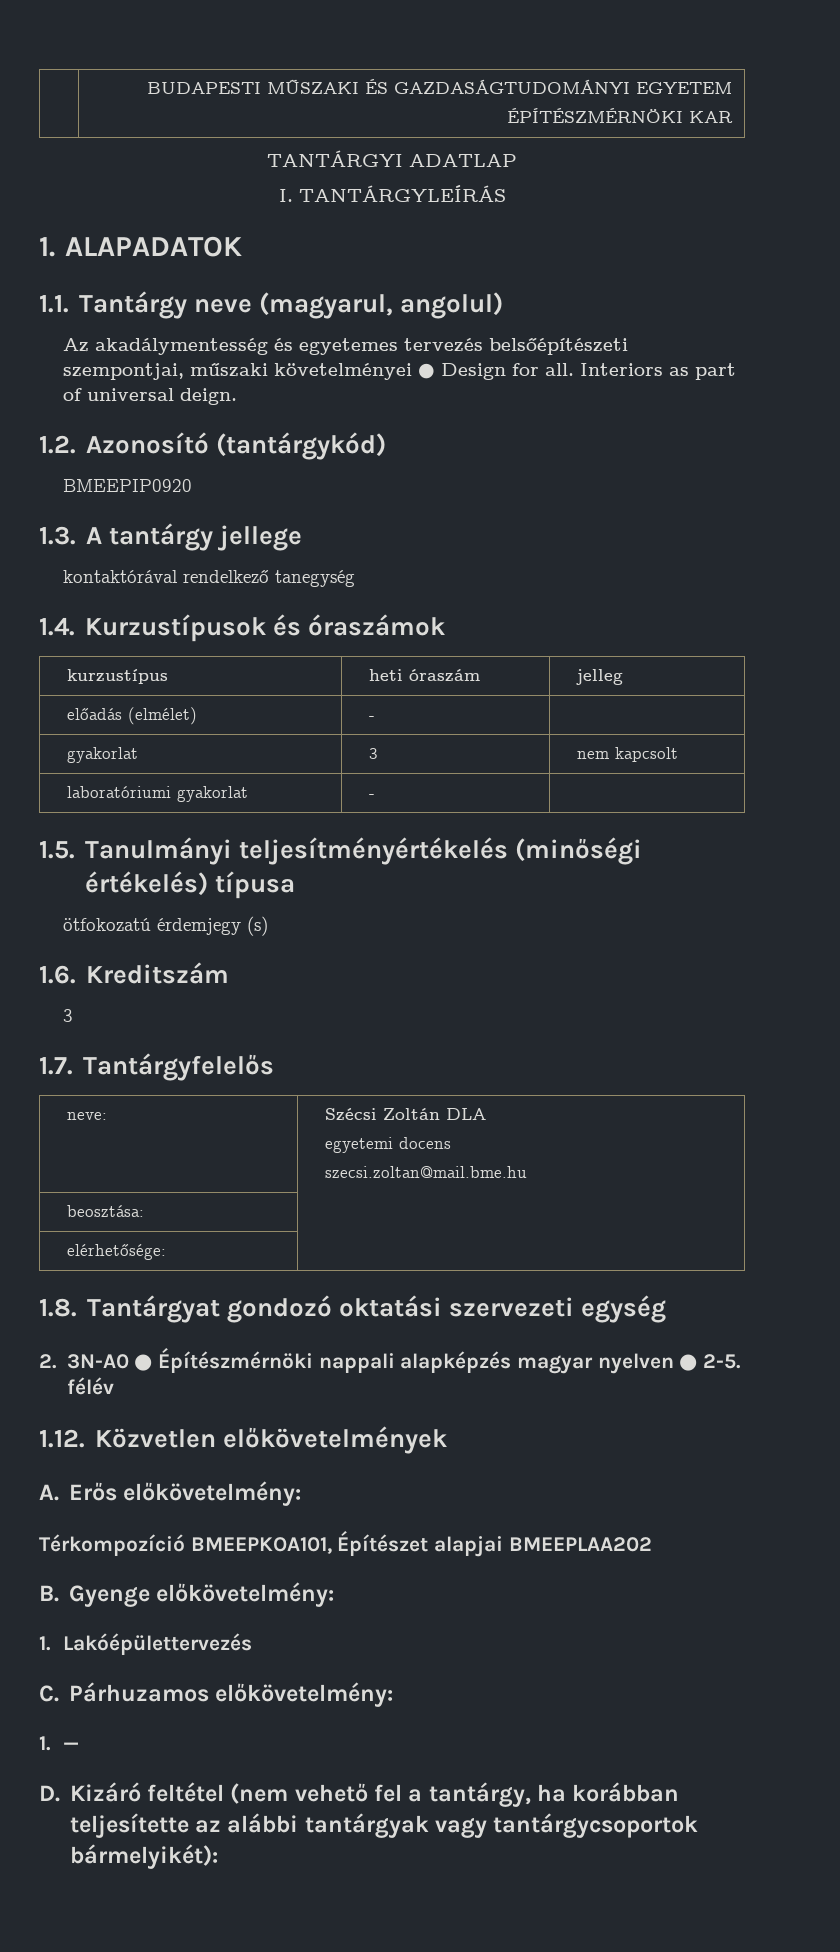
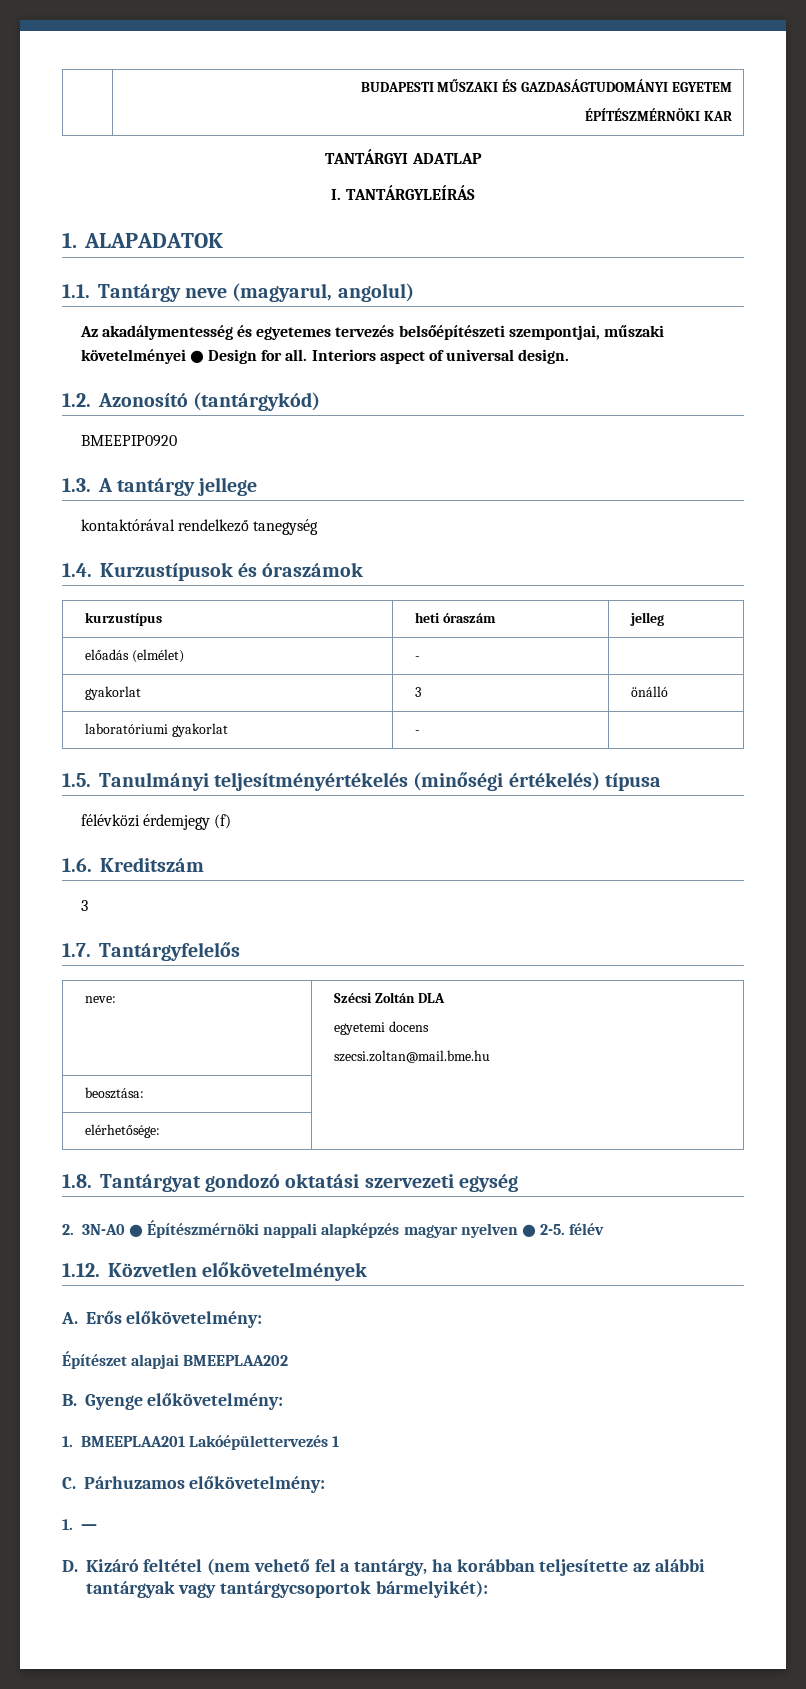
[669,363,737,380] as part -> [379,351,425,364] aspect
[180,388,238,405] deign. -> [518,349,570,364] design.
[577,747,679,762] nem kapcsolt -> [631,686,669,697] önálló
[63,916,269,936] ötfokozatú érdemjegy (s) -> [80,814,232,830] félévközi érdemjegy (f)
[39,1534,332,1556] Térkompozíció BMEEPKOA101, -> (263, 1319) none
(51, 1643) none -> [80,1436,185,1447] BMEEPLAA201
(253, 1644) none -> [332,1436,340,1447] 1

